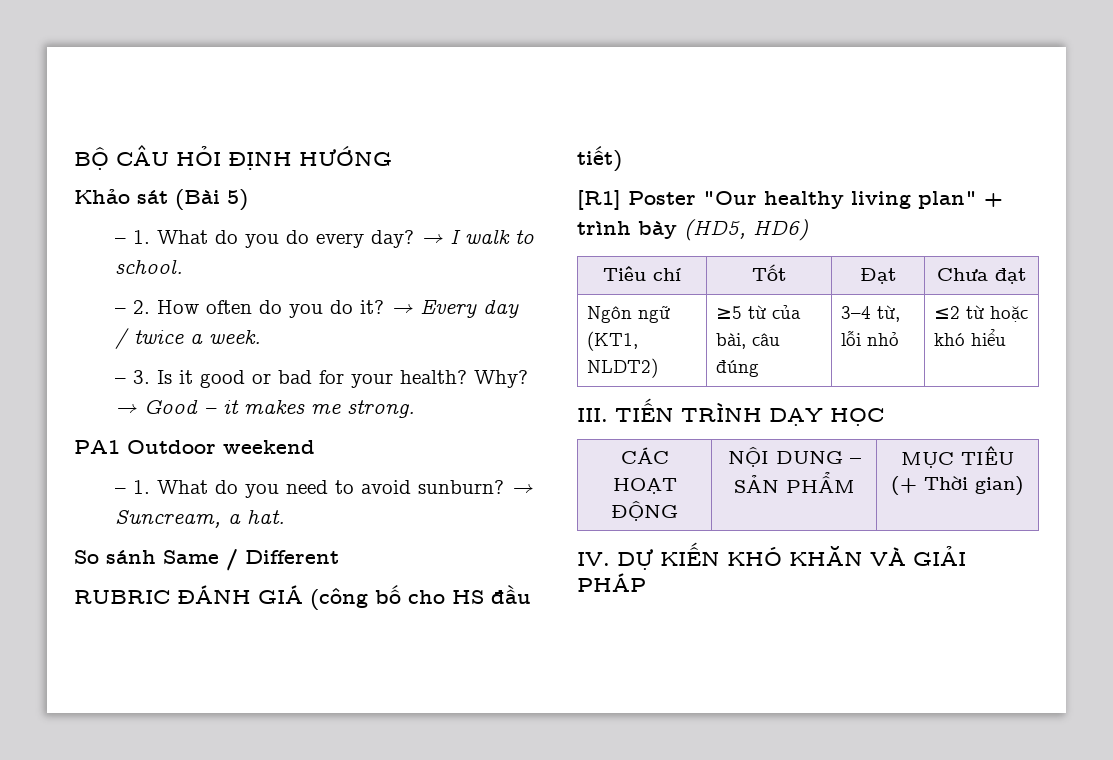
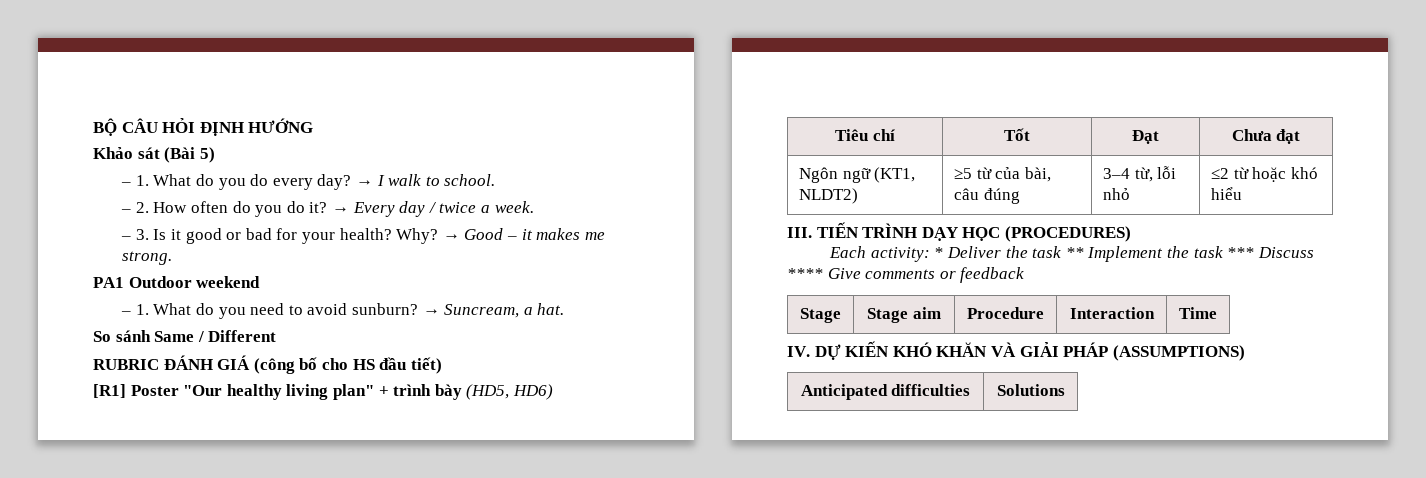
[620,447,669,464] [612,478,677,494] [611,500,678,521] [727,446,861,467] [733,472,855,493] [901,446,1014,468] [891,476,1024,496] // CÁC HOẠT ĐỘNG | NỘI DUNG – SẢN PHẨM | MỤC TIÊU (+ Thời gian) -> [1004,226,1131,242] [829,246,1314,262] [787,267,1025,283] [800,308,841,323] [867,307,941,323] [967,307,1044,319] [1069,307,1155,319] [1179,307,1217,319] (PROCEDURES) // Each activity: * Deliver the task ** Implement the task *** Discuss **** Give comments or feedback // Stage | Stage aim | Procedure | Interaction | Time
(646, 582) none -> [1112,345,1245,361] [800,384,971,400] [996,384,1065,396] (ASSUMPTIONS) // Anticipated difficulties | Solutions

